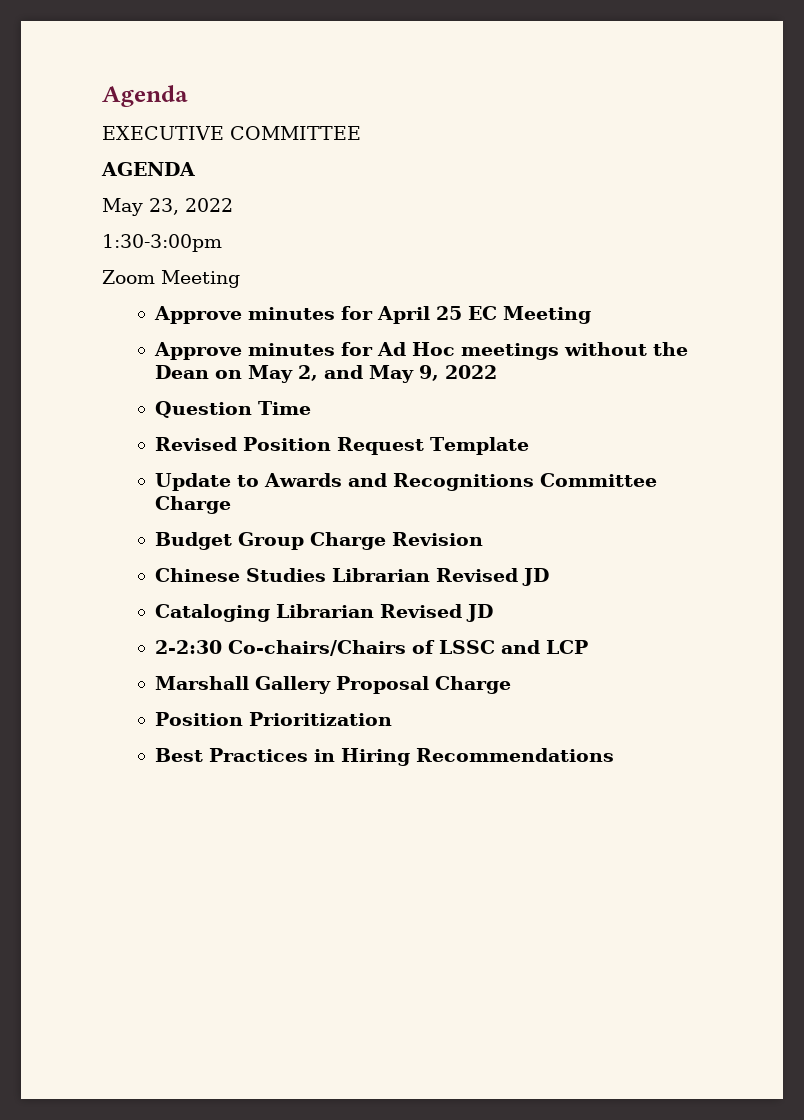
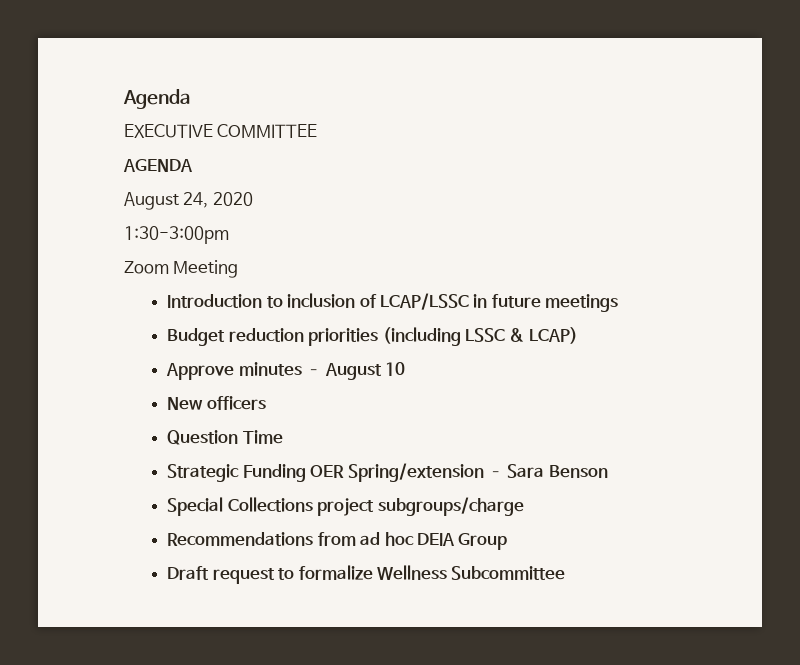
[102,198,233,216] May 23, 2022 -> [124,192,253,210] August 24, 2020
[153,306,591,324] [153,342,688,360] [154,365,497,383] [154,401,311,418] [154,437,529,455] [154,473,657,491] [154,496,231,514] [154,532,483,550] [154,568,549,586] [154,604,493,622] [154,640,588,656] [154,676,511,694] [154,712,392,726] [154,748,614,766] Approve minutes for April 25 EC Meeting // Approve minutes for Ad Hoc meetings without the Dean on May 2, and May 9, 2022 // Question Time // Revised Position Request Template // Update to Awards and Recognitions Committee Charge // Budget Group Charge Revision // Chinese Studies Librarian Revised JD // Cataloging Librarian Revised JD // 2-2:30 Co-chairs/Chairs of LSSC and LCP // Marshall Gallery Proposal Charge // Position Prioritization // Best Practices in Hiring Recommendations -> [167,293,619,312] [167,327,578,346] [166,362,406,380] [167,396,266,410] [167,430,283,445] [167,463,608,482] [167,497,524,516] [167,532,508,550] [167,565,566,584] Introduction to inclusion of LCAP/LSSC in future meetings // Budget reduction priorities (including LSSC & LCAP) // Approve minutes – August 10 // New officers // Question Time // Strategic Funding OER Spring/extension – Sara Benson // Special Collections project subgroups/charge // Recommendations from ad hoc DEIA Group // Draft request to formalize Wellness Subcommittee

